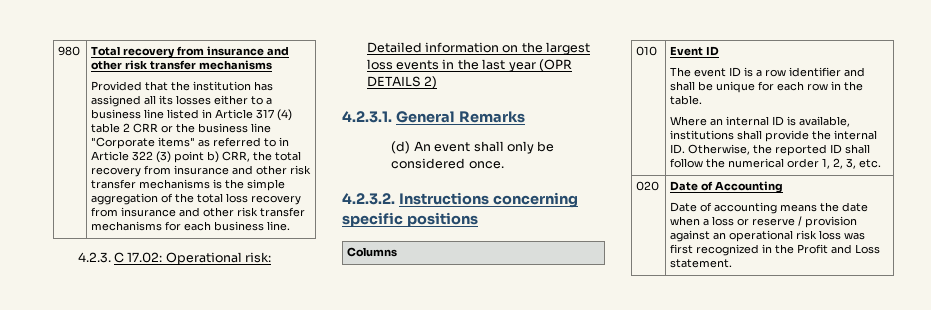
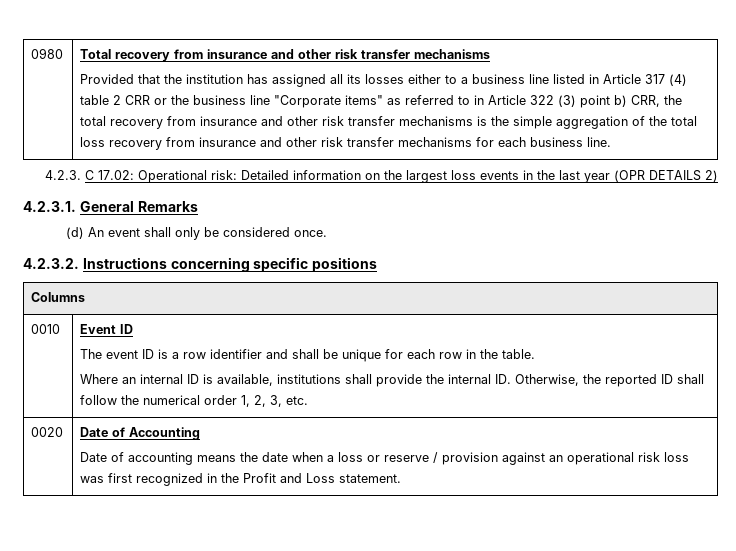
[58,46,81,56] 980 -> [31,48,64,59] 0980
[636,46,658,56] 010 -> [31,324,61,334] 0010
[636,181,660,191] 020 -> [31,427,64,437] 0020

